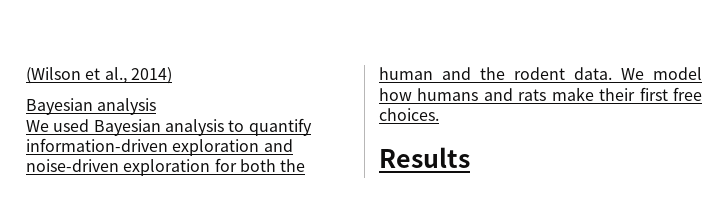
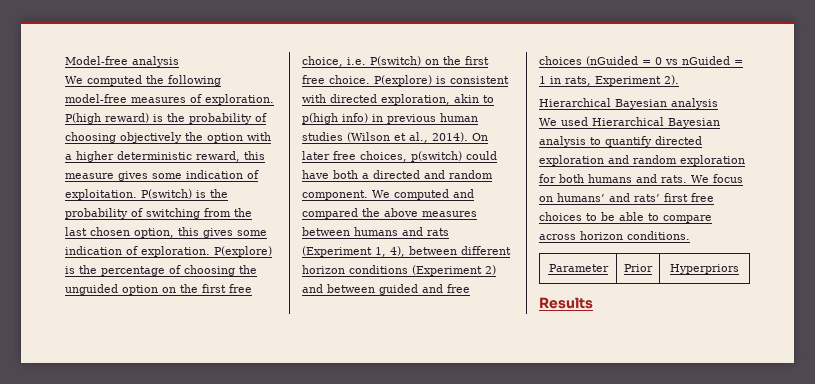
[26,67,172,84] (Wilson et al., 2014) // -> [65,56,179,67] [65,75,221,86] [65,94,274,105] [65,113,267,124] [65,132,271,143] [65,151,265,162] [65,170,259,181] [65,189,228,200] [65,208,252,219] [65,227,267,238] [65,246,272,257] [65,265,257,276] [65,284,252,295] [302,56,489,67] [302,75,509,86] [302,94,494,105] [302,113,478,124] [302,132,488,143] [302,151,497,162] [302,170,493,179] [302,189,474,200] [302,208,477,219] [302,227,449,236] [302,246,511,257] [302,265,496,276] [302,284,470,295] [539,56,743,66] [539,75,679,86] [539,98,611,107] Model-free analysis // We computed the following model-free measures of exploration. P(high reward) is the probability of choosing objectively the option with a higher deterministic reward, this measure gives some indication of exploitation. P(switch) is the probability of switching from the last chosen option, this gives some indication of exploration. P(explore) is the percentage of choosing the unguided option on the first free choice, i.e. P(switch) on the first free choice. P(explore) is consistent with directed exploration, akin to p(high info) in previous human studies (Wilson et al., 2014). On later free choices, p(switch) could have both a directed and random component. We computed and compared the above measures between humans and rats (Experiment 1, 4), between different horizon conditions (Experiment 2) and between guided and free choices (nGuided = 0 vs nGuided = 1 in rats, Experiment 2). // Hierarchical
(90, 125) none -> [592,117,664,126] Hierarchical
[26,138,168,152] information-driven -> [655,136,702,145] directed
[26,159,119,172] noise-driven -> [633,155,677,164] random
[280,159,306,172] [379,67,702,80] [379,87,702,101] [379,108,439,121] the human and the rodent data. We model how humans and rats make their first free choices. -> [588,174,743,183] [539,193,714,202] [539,212,712,223] [539,231,690,240] [548,264,609,272] [624,264,653,272] [670,264,739,274] humans and rats. We focus on humans’ and rats’ first free choices to be able to compare across horizon conditions. // Parameter | Prior | Hyperpriors

